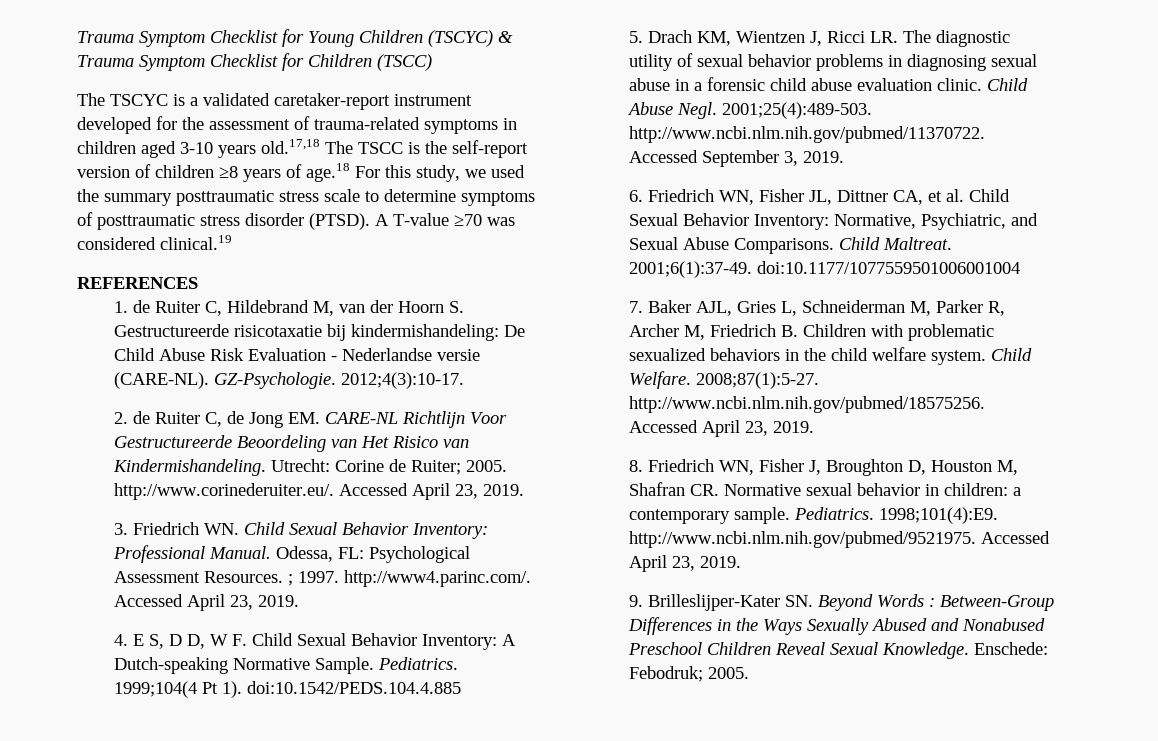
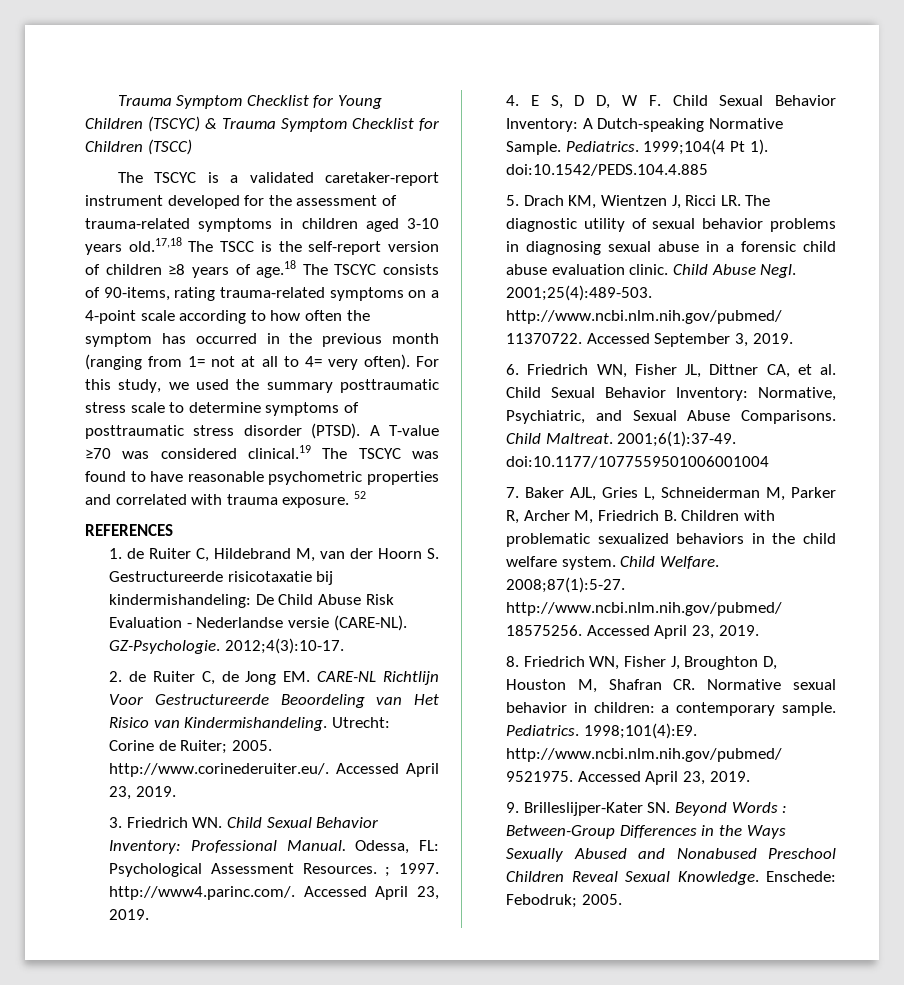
(350, 172) none -> [302,264,439,275] [85,287,439,301] [85,310,370,324] [85,333,439,347] [85,354,410,370] The TSCYC consists of 90-items, rating trauma-related symptoms on a 4-point scale according to how often the symptom has occurred in the previous month (ranging from 1= not at all to 4= very often).
(232, 242) none -> [322,448,439,459] [85,471,439,485] [85,491,366,508] The TSCYC was found to have reasonable psychometric properties and correlated with trauma exposure. 52

